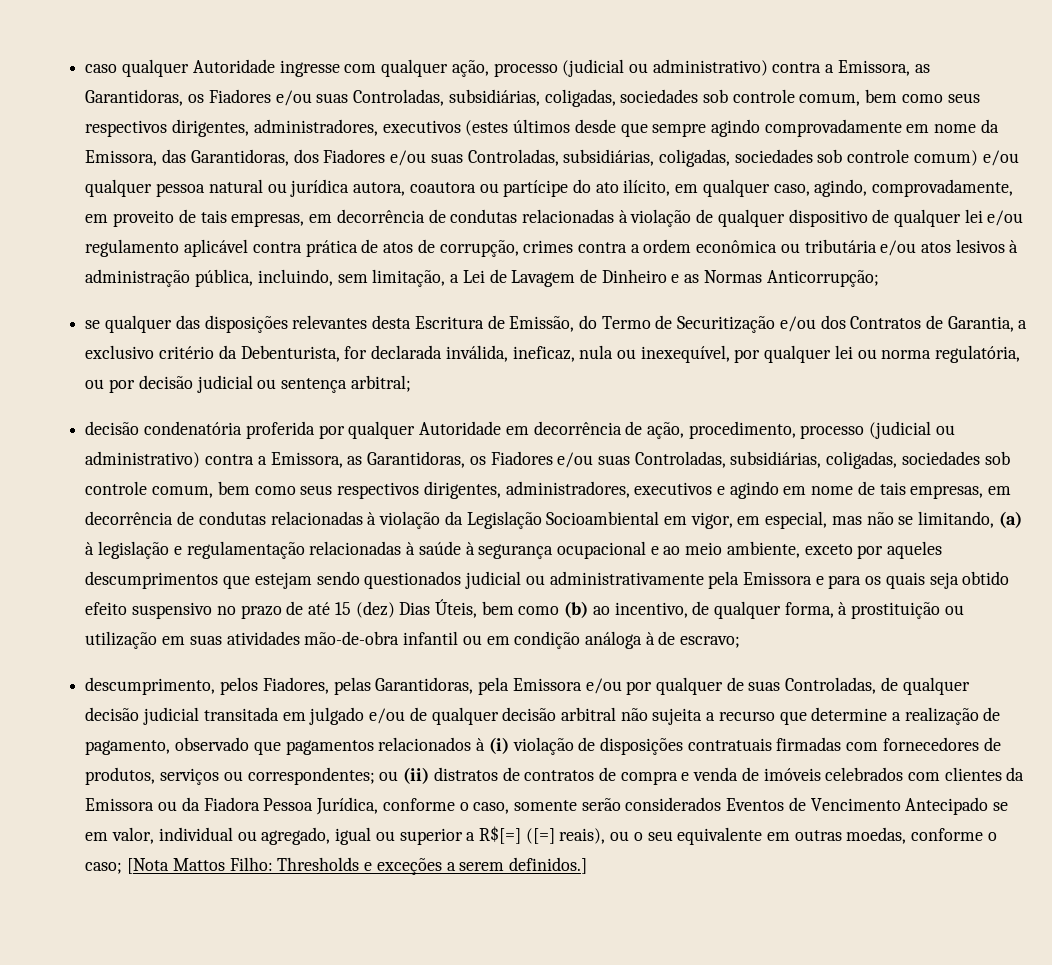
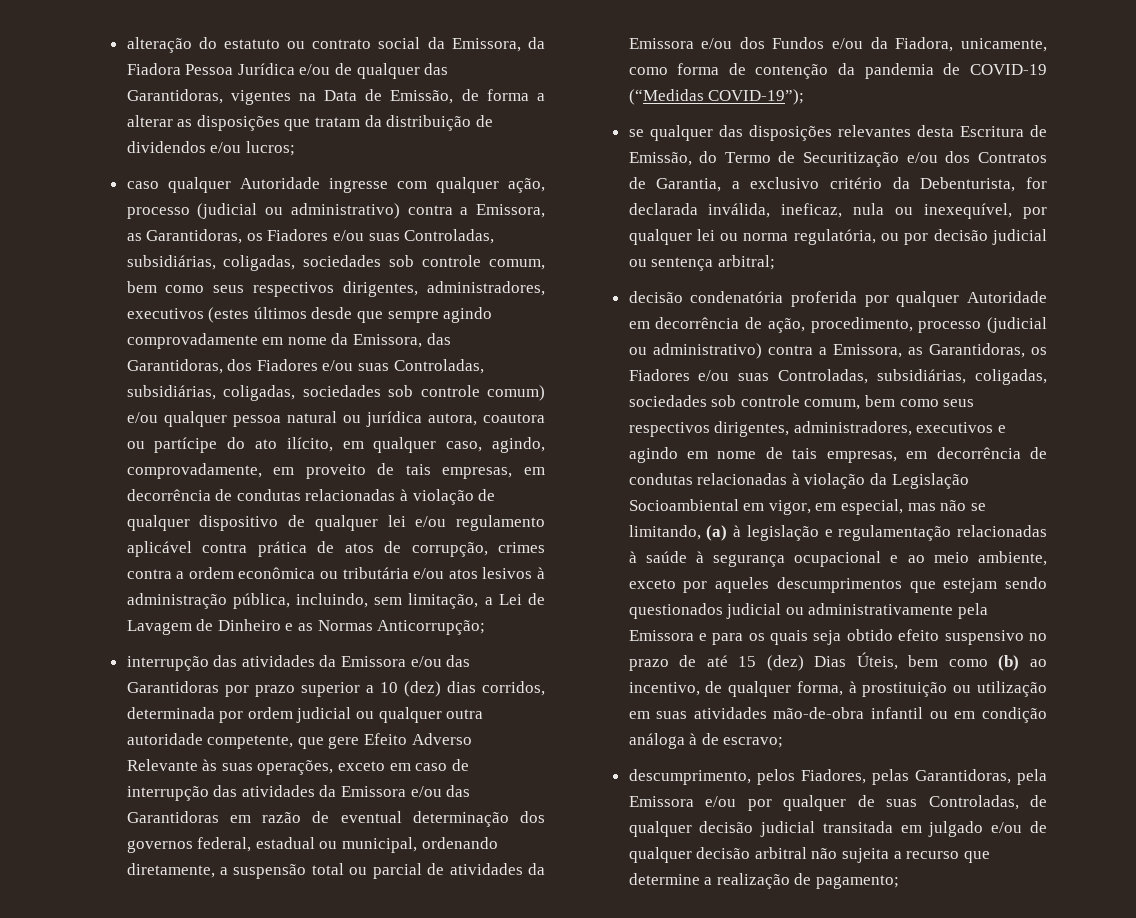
(85, 68) none -> [126,37,545,53] [126,63,449,79] [126,89,545,105] [126,115,493,131] [126,141,295,156] alteração do estatuto ou contrato social da Emissora, da Fiadora Pessoa Jurídica e/ou de qualquer das Garantidoras, vigentes na Data de Emissão, de forma a alterar as disposições que tratam da distribuição de dividendos e/ou lucros; //
(879, 278) none -> [126,655,471,671] [126,681,545,697] [126,707,484,723] [126,733,472,749] [126,759,469,775] [126,785,471,801] [126,811,545,827] [126,837,498,853] [126,863,545,879] [628,37,1047,52] [628,63,1047,79] [628,89,805,105] // interrupção das atividades da Emissora e/ou das Garantidoras por prazo superior a 10 (dez) dias corridos, determinada por ordem judicial ou qualquer outra autoridade competente, que gere Efeito Adverso Relevante às suas operações, exceto em caso de interrupção das atividades da Emissora e/ou das Garantidoras em razão de eventual determinação dos governos federal, estadual ou municipal, ordenando diretamente, a suspensão total ou parcial de atividades da Emissora e/ou dos Fundos e/ou da Fiadora, unicamente, como forma de contenção da pandemia de COVID-19 (“Medidas COVID-19”);
[85,737,1001,755] [85,767,1025,785] [85,797,1009,815] [85,826,997,845] [85,857,587,875] pagamento, observado que pagamentos relacionados à (i) violação de disposições contratuais firmadas com fornecedores de produtos, serviços ou correspondentes; ou (ii) distratos de contratos de compra e venda de imóveis celebrados com clientes da Emissora ou da Fiadora Pessoa Jurídica, conforme o caso, somente serão considerados Eventos de Vencimento Antecipado se em valor, individual ou agregado, igual ou superior a R$[=] ([=] reais), ou o seu equivalente em outras moedas, conforme o caso; [Nota Mattos Filho: Thresholds e exceções a serem definidos.] -> [815,875,899,889] pagamento;

